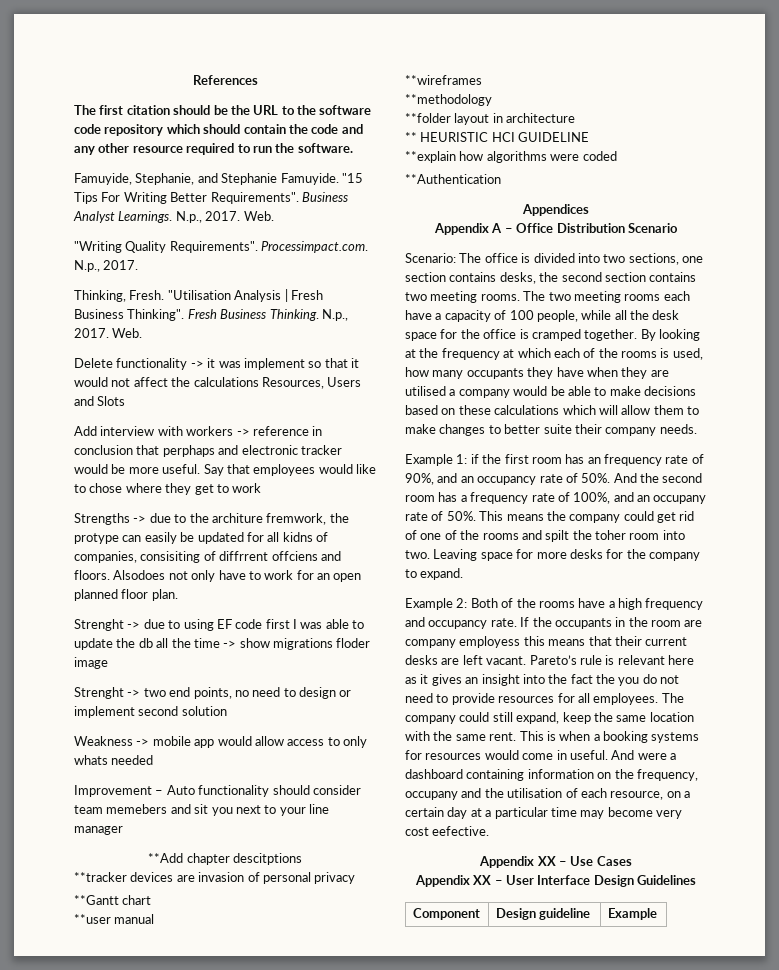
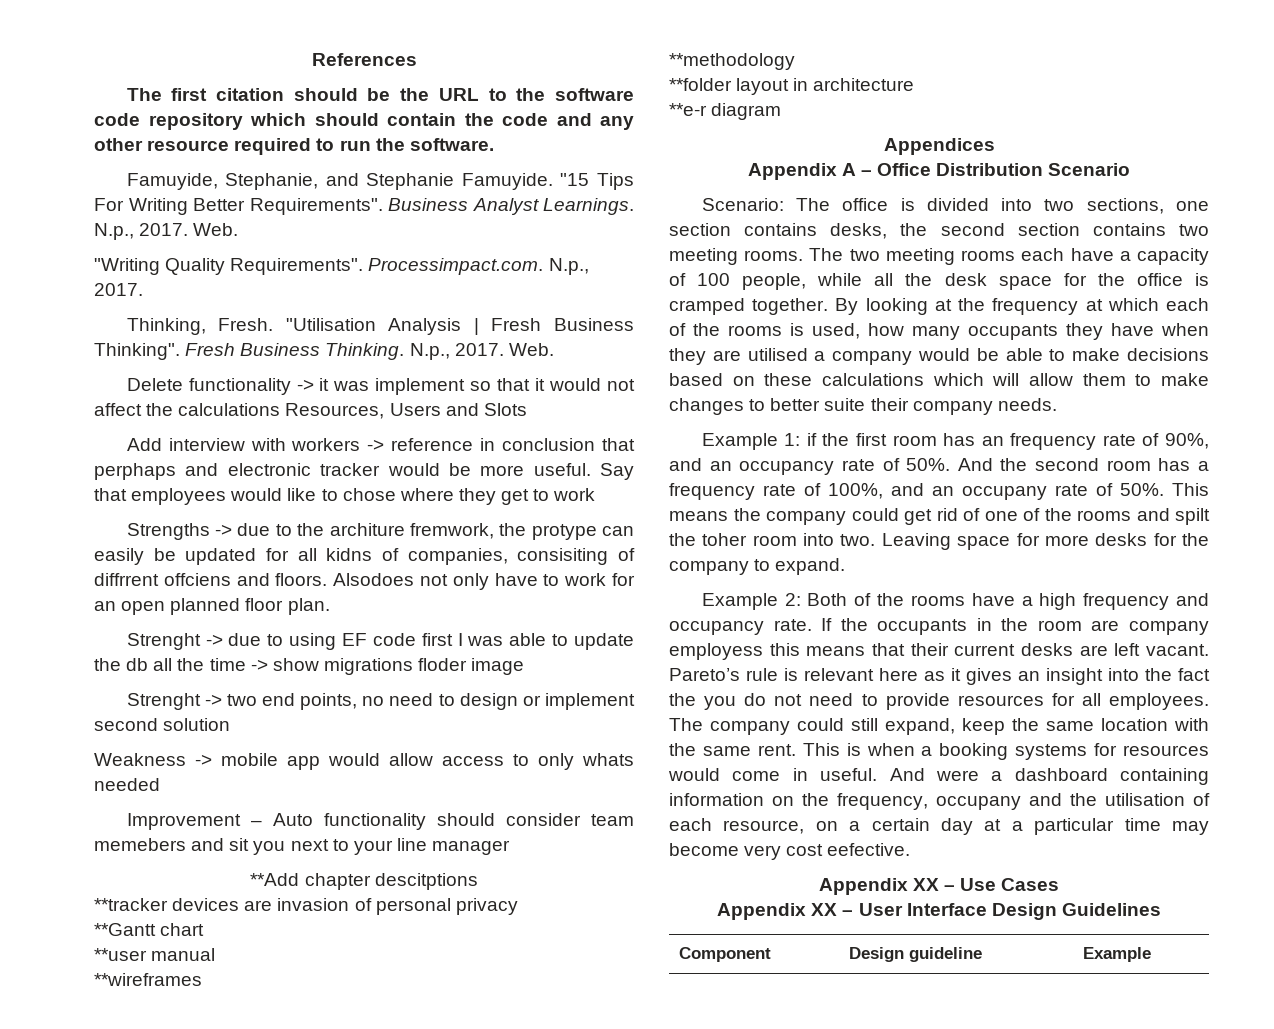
[405,132,590,142] [405,151,617,163] [405,174,501,184] ** HEURISTIC HCI GUIDELINE // **explain how algorithms were coded // **Authentication -> [669,103,782,120] **e-r diagram

